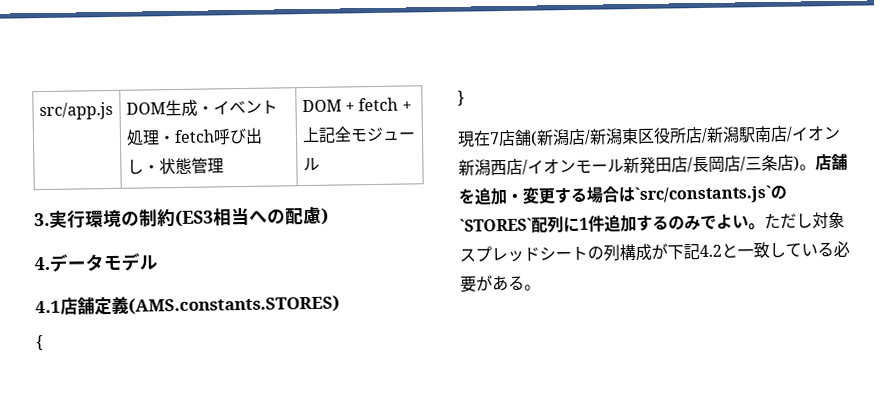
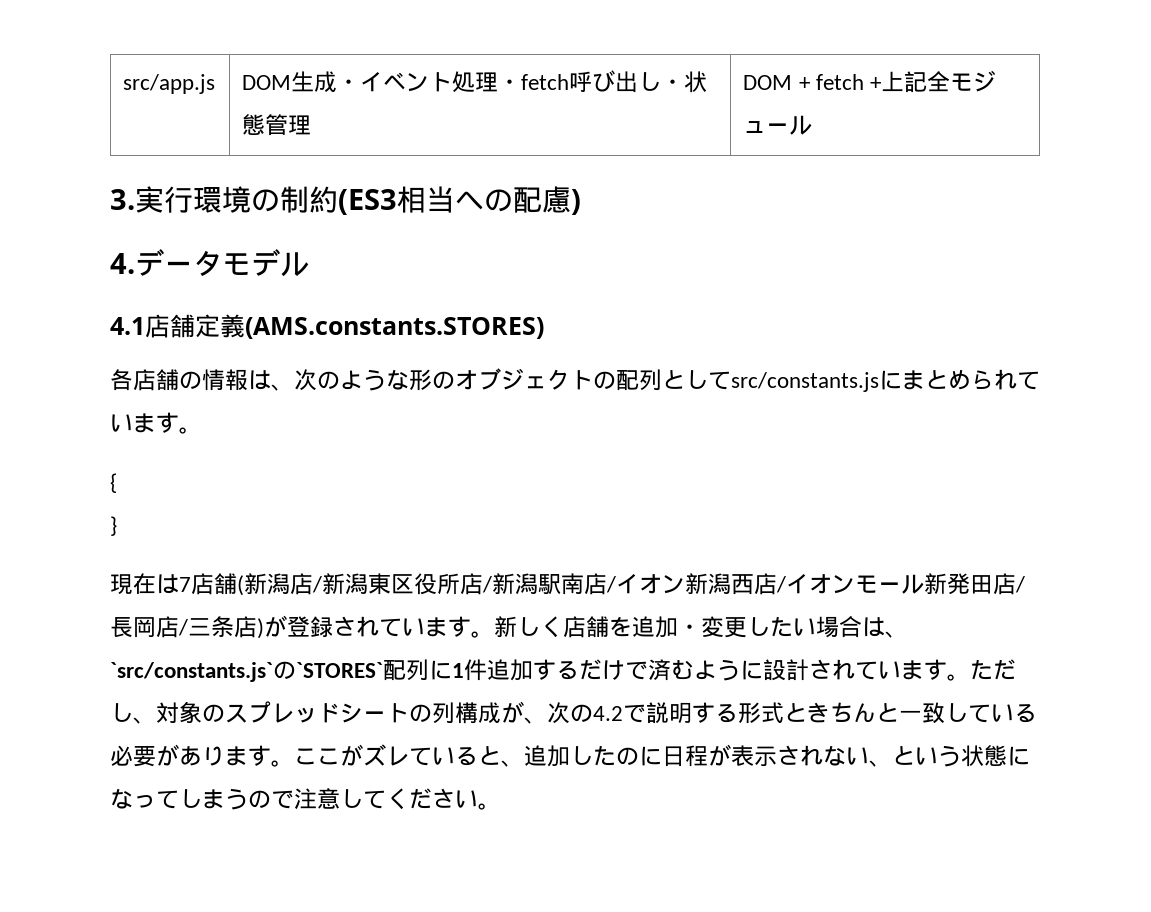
(340, 304) none -> [110,368,1040,392] [110,412,202,434] // 各店舗の情報は、次のような形のオブジェクトの配列としてsrc/constants.jsにまとめられています。
(491, 138) none -> [156,574,179,594] は
[799,164,816,171] 。 -> [264,615,563,638] が登録されています。新しく
[554,186,636,204] する場合は -> [747,616,908,638] したい場合は、
[668,211,845,231] のみでよい。ただし対象 -> [579,659,1016,681] [110,701,225,724] だけで済むように設計されています。ただし、対象の
[667,244,722,260] 下記4.2 -> [524,702,876,724] 、次の4.2で説明する形式ときちん
[508,275,525,291] る -> [202,744,1030,767] [110,788,478,810] ります。ここがズレていると、追加したのに日程が表示されない、という状態になってしまうので注意してください

